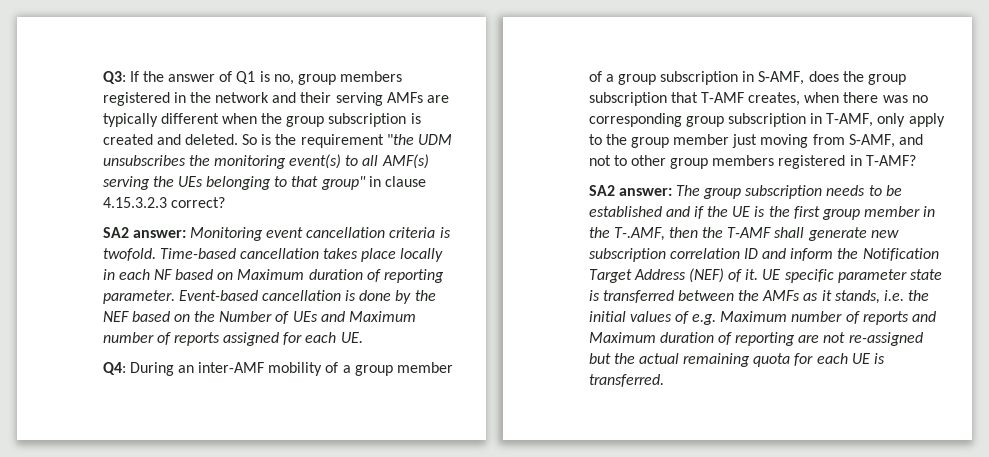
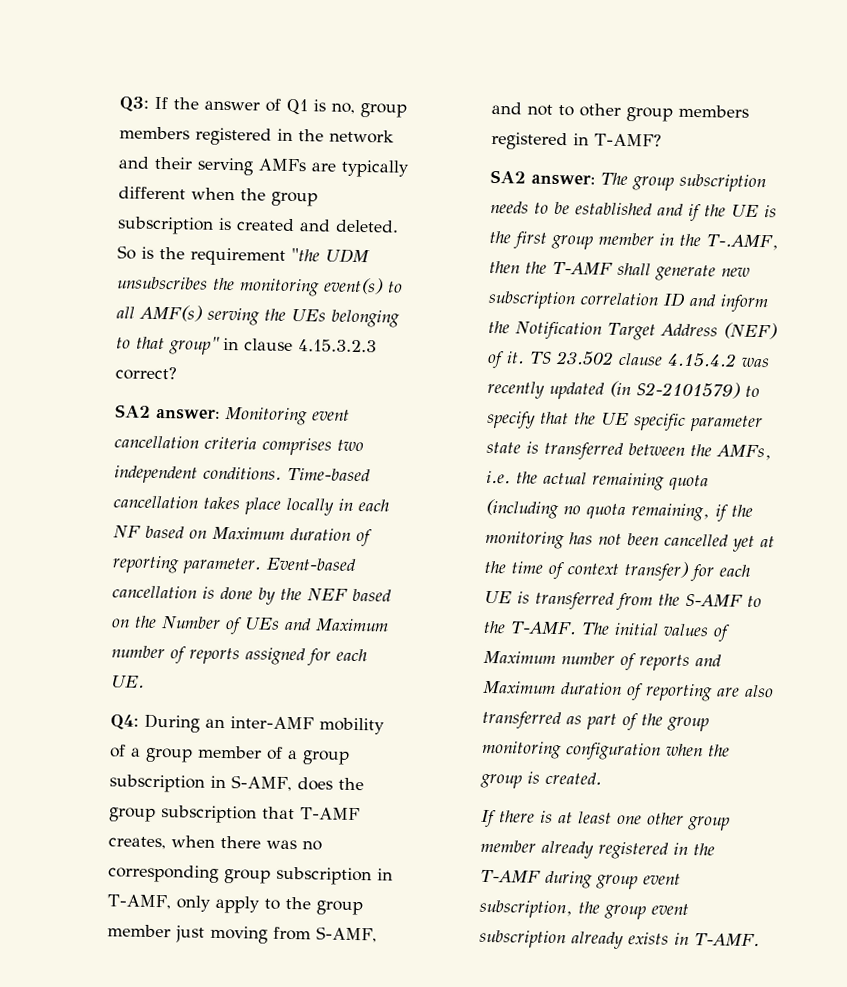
[439,227,451,238] [102,248,156,261] is twofold. -> [262,437,365,456] [114,465,283,484] comprises two independent conditions.
(759, 274) none -> [529,350,771,368] [487,380,761,400] [486,410,597,429] TS 23.502 clause 4.15.4.2 was recently updated (in S2-2101579) to specify that the
[762,290,930,304] AMFs as it stands, i.e. the -> [716,444,773,461] [486,470,710,491] [485,498,754,522] [485,530,776,552] [484,560,751,582] [484,590,763,611] [483,620,611,635] AMFs, i.e. the actual remaining quota (including no quota remaining, if the monitoring has not been cancelled yet at the time of context transfer) for each UE is transferred from the S-AMF to the T-AMF. The
[692,314,717,325] e.g. -> (732, 633) none
[823,332,923,346] [588,353,886,367] [588,374,664,387] not re-assigned but the actual remaining quota for each UE is transferred. -> [744,684,775,698] [482,710,710,732] [482,740,731,761] [480,771,603,789] [481,809,731,831] [480,839,716,860] [480,869,682,890] [479,899,690,920] [479,929,761,950] also transferred as part of the group monitoring configuration when the group is created. // If there is at least one other group member already registered in the T-AMF during group event subscription, the group event subscription already exists in T-AMF.

